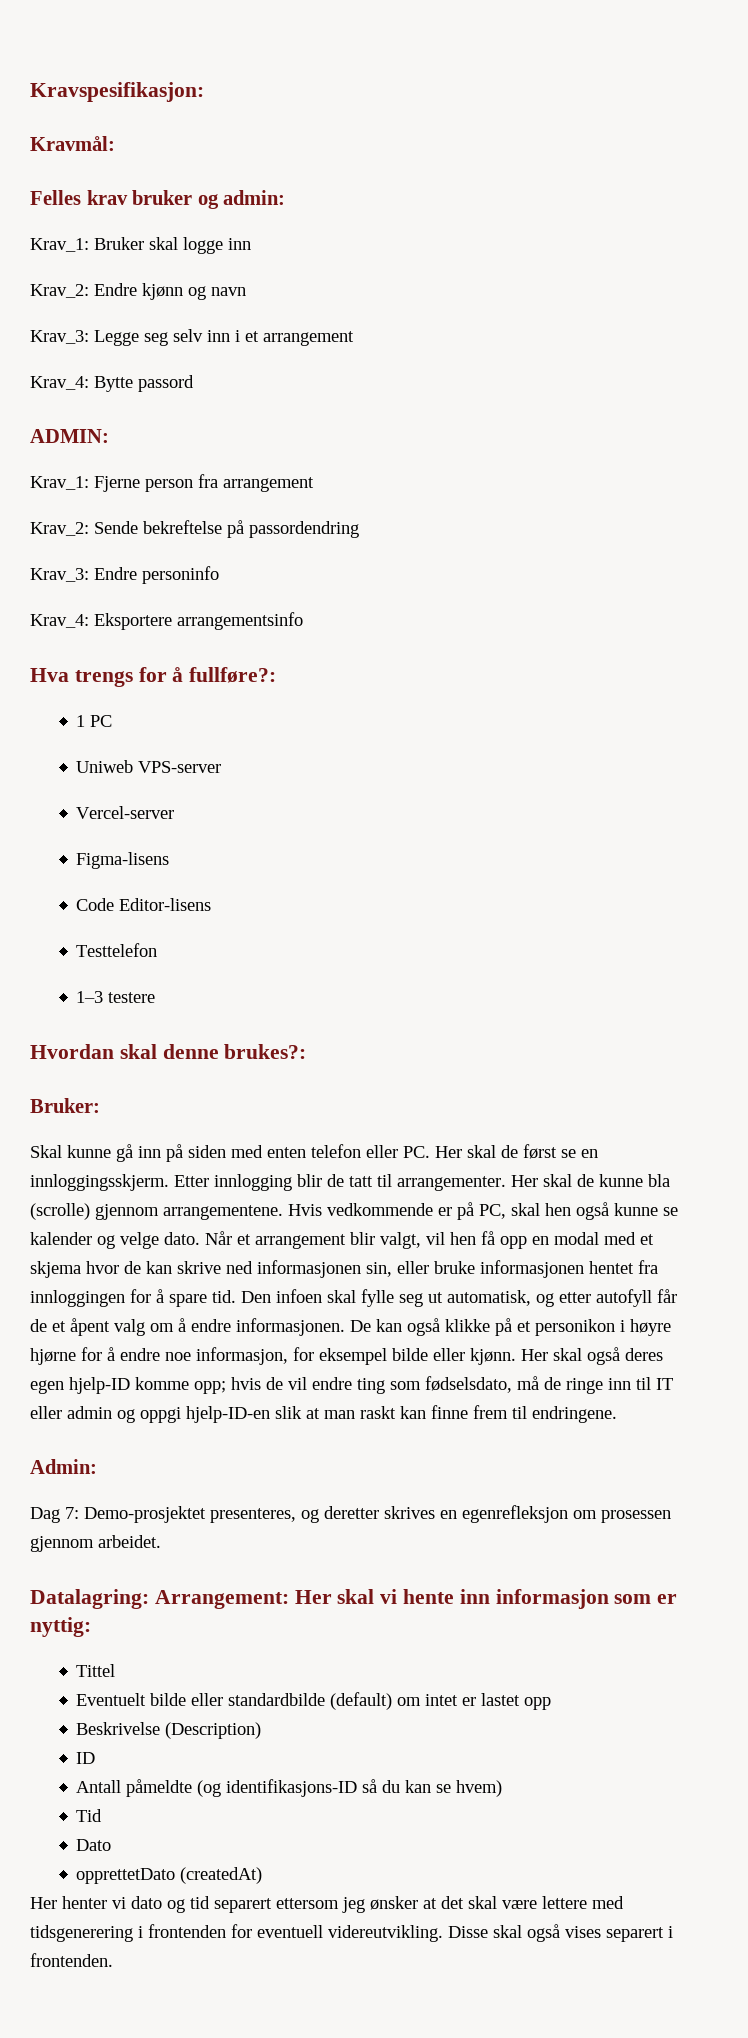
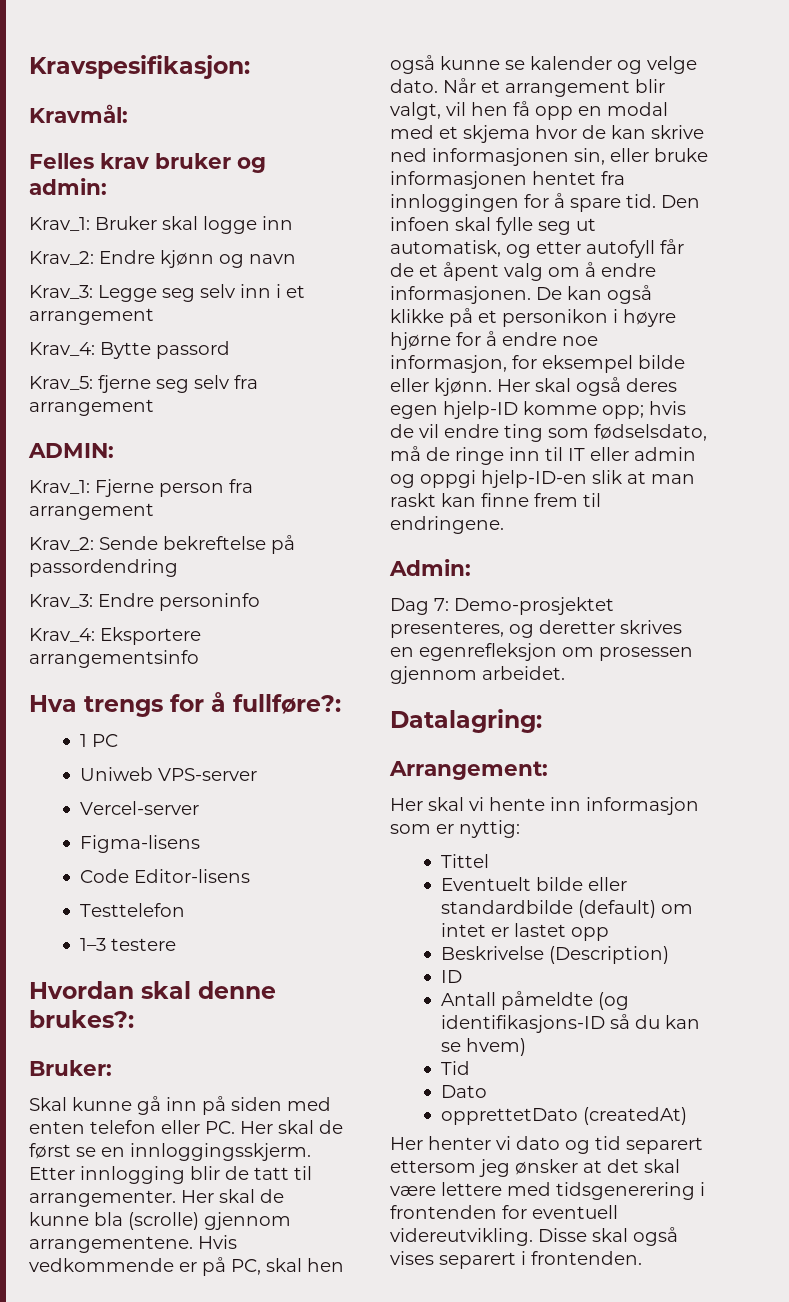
(194, 383) none -> [29,375,258,393] [29,399,154,416] // Krav_5: fjerne seg selv fra arrangement
(149, 1599) none -> (542, 721) //
(289, 1599) none -> (548, 770) //

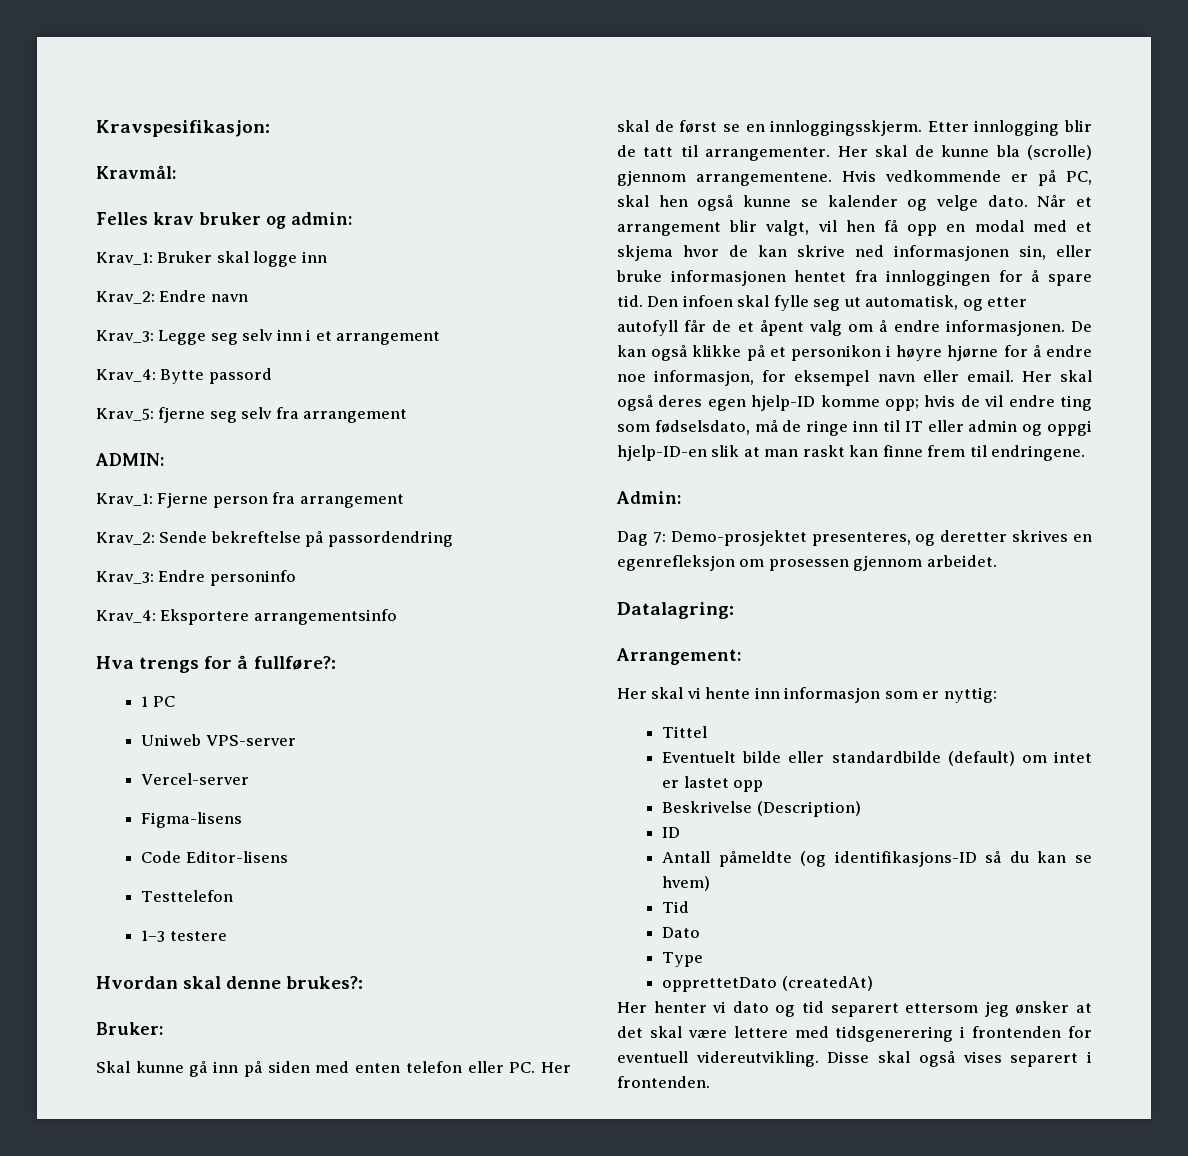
[160,250,244,268] kjønn og -> (207, 296) none
[638,355,685,369] [390,378,492,396] bilde eller kjønn. -> [877,370,1014,382] navn eller email.
(487, 1091) none -> [662,952,704,967] // Type

